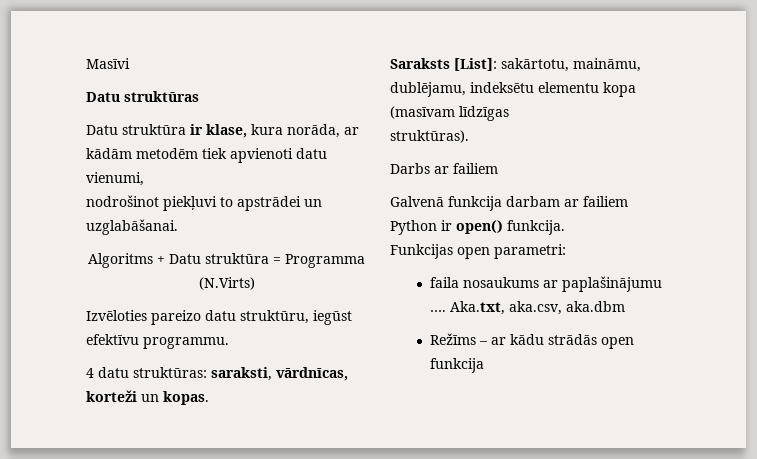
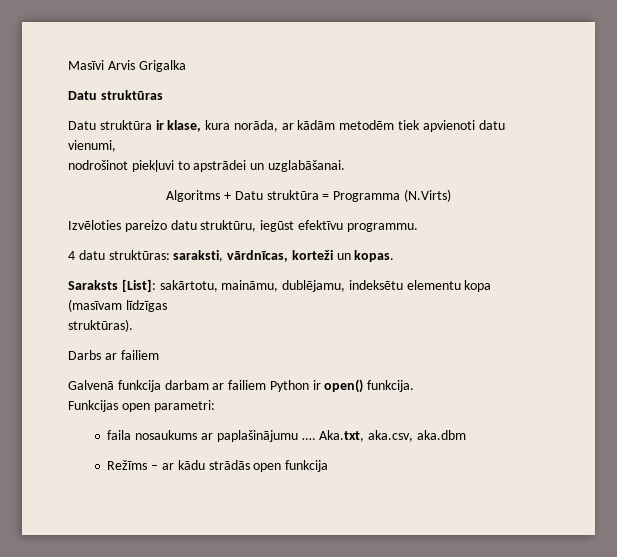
(130, 63) none -> [107,60,186,72] Arvis Grigalka

